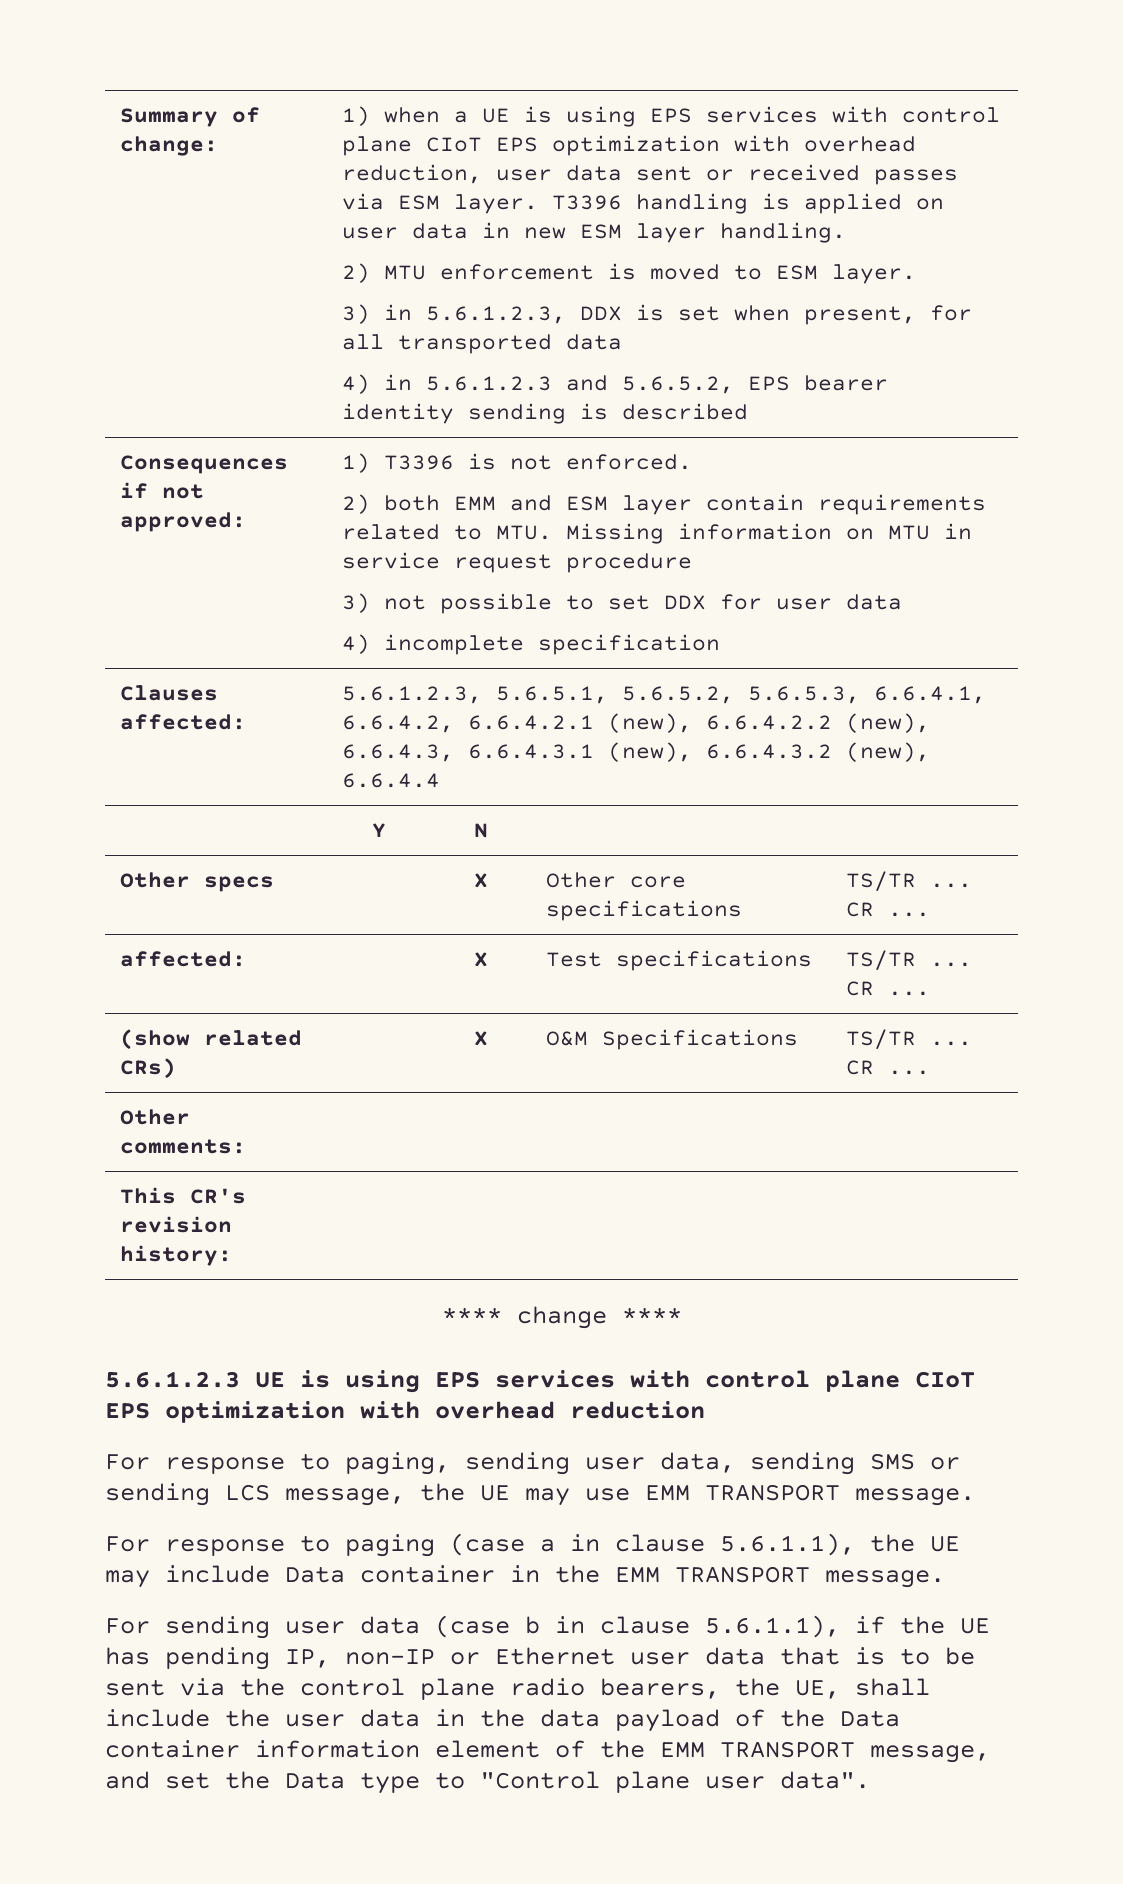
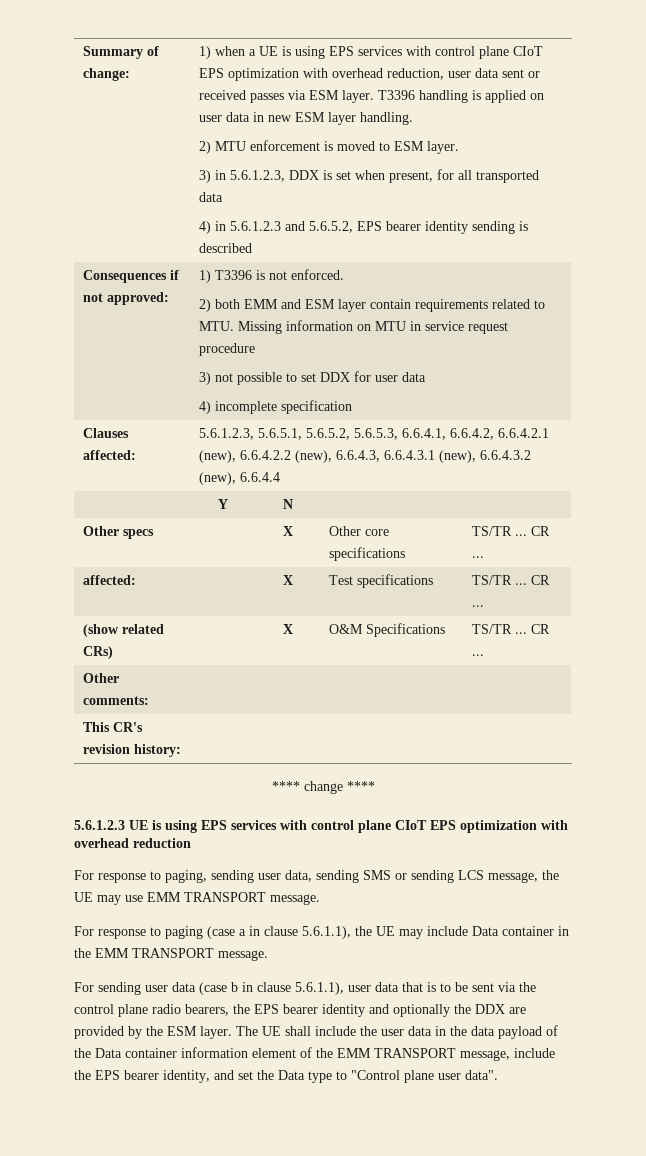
[855,1616,990,1634] [105,1647,615,1670] if the UE has pending IP, non-IP or Ethernet -> (344, 988) none
[795,1680,840,1699] UE, -> [254,1004,526,1017] [74,1026,281,1039] EPS bearer identity and optionally the DDX are provided by the ESM layer. The UE
(990, 1754) none -> [514,1048,555,1058] [74,1070,210,1083] include the EPS bearer identity,

